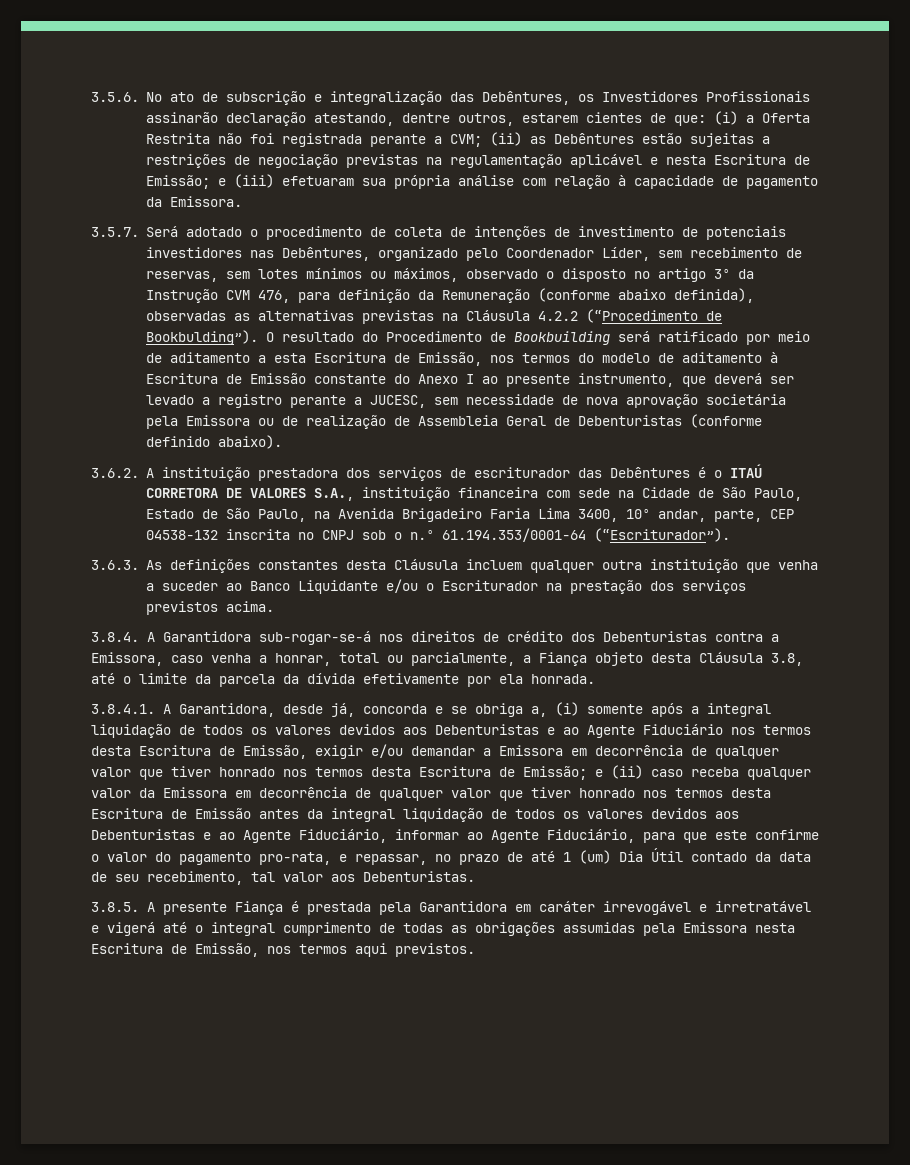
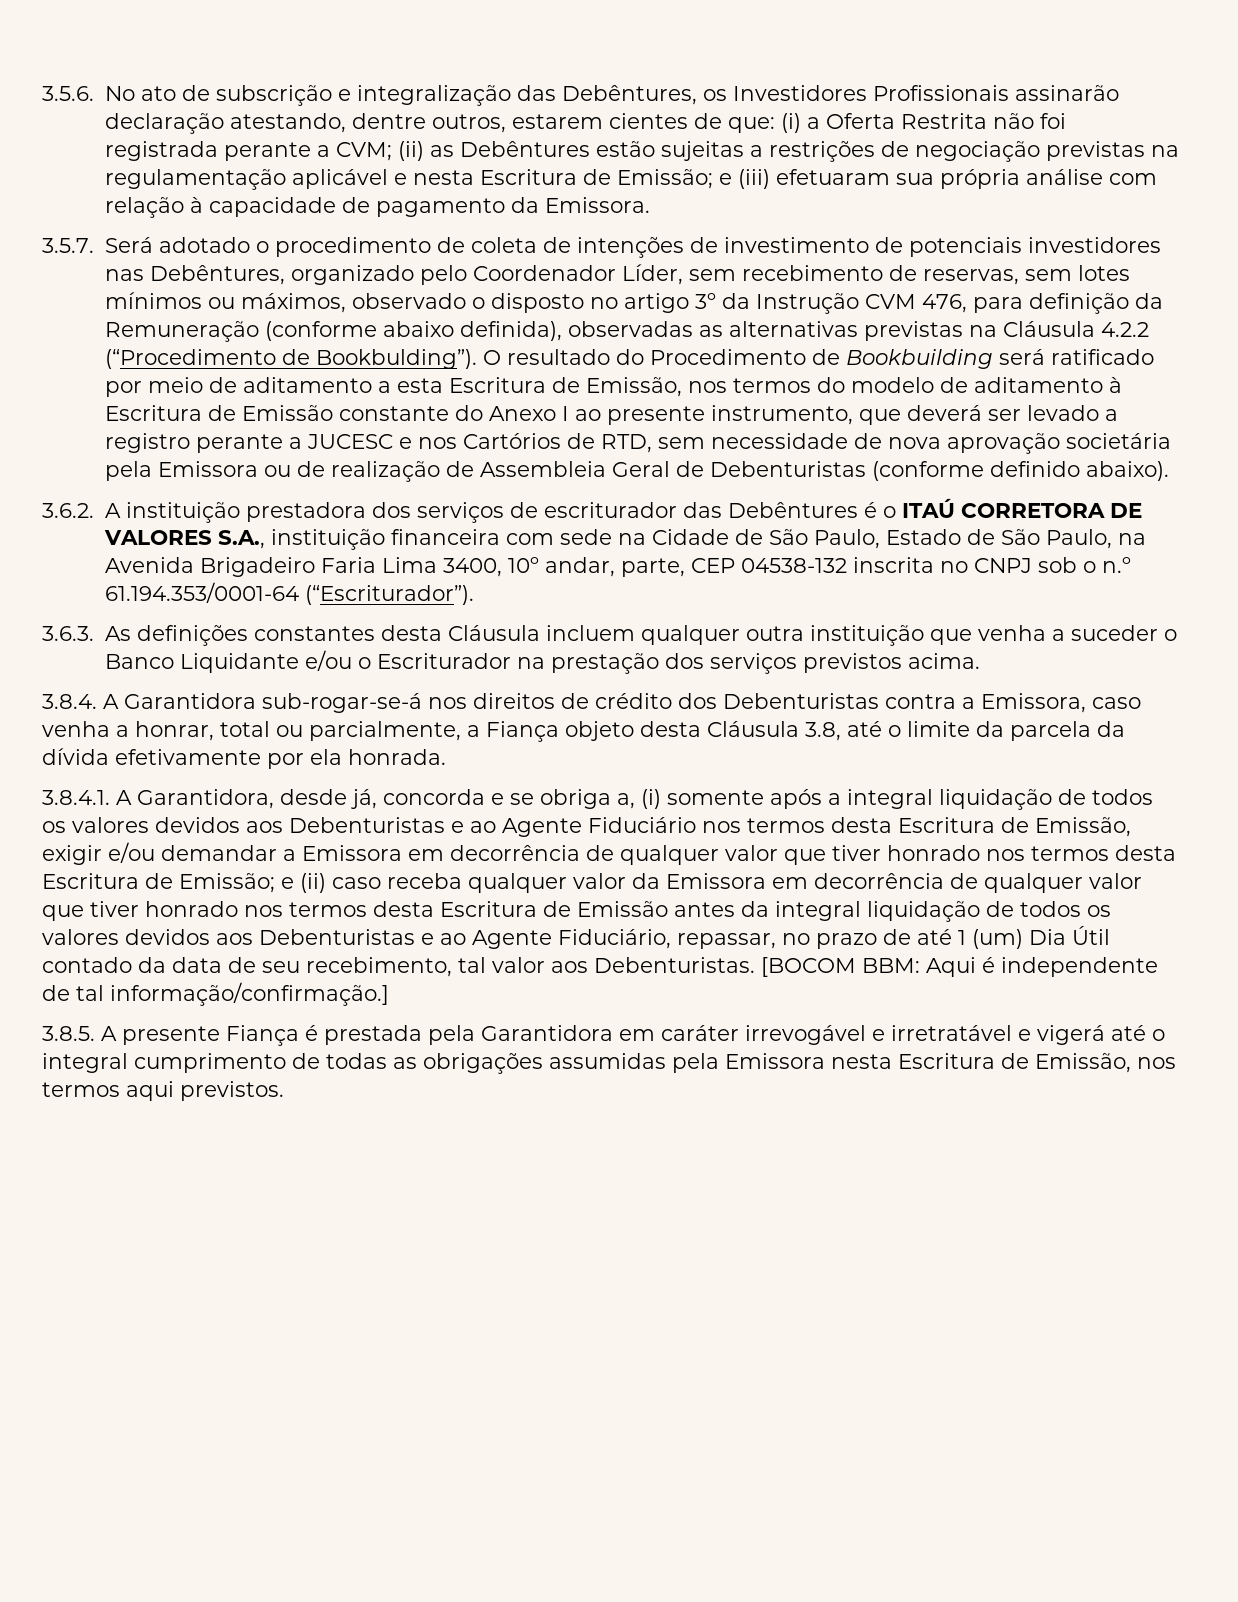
[369,395,426,408] JUCESC, -> [306,433,652,453] JUCESC e nos Cartórios de RTD,
[225,583,242,591] ao -> [1163,629,1177,641] o
[395,829,819,843] [91,852,347,865] informar ao Agente Fiduciário, para que este confirme o valor do pagamento pro-rata, e -> (671, 939) none
(475, 876) none -> [761,957,1158,977] [42,982,389,1006] [BOCOM BBM: Aqui é independente de tal informação/confirmação.]

